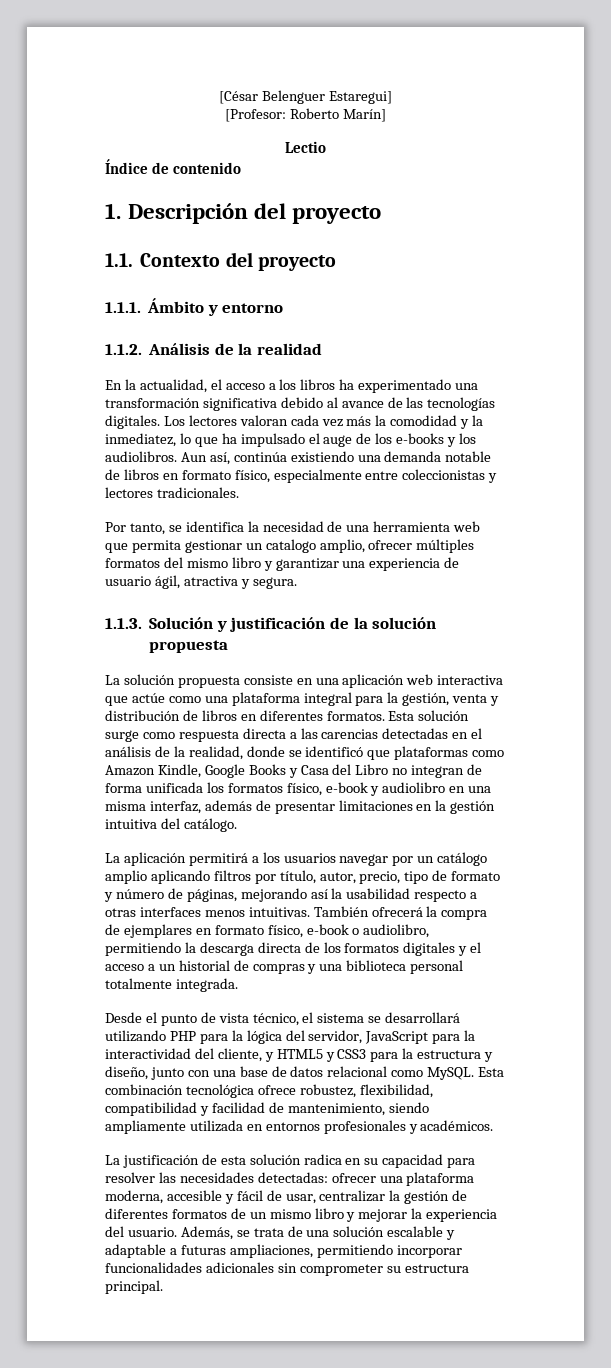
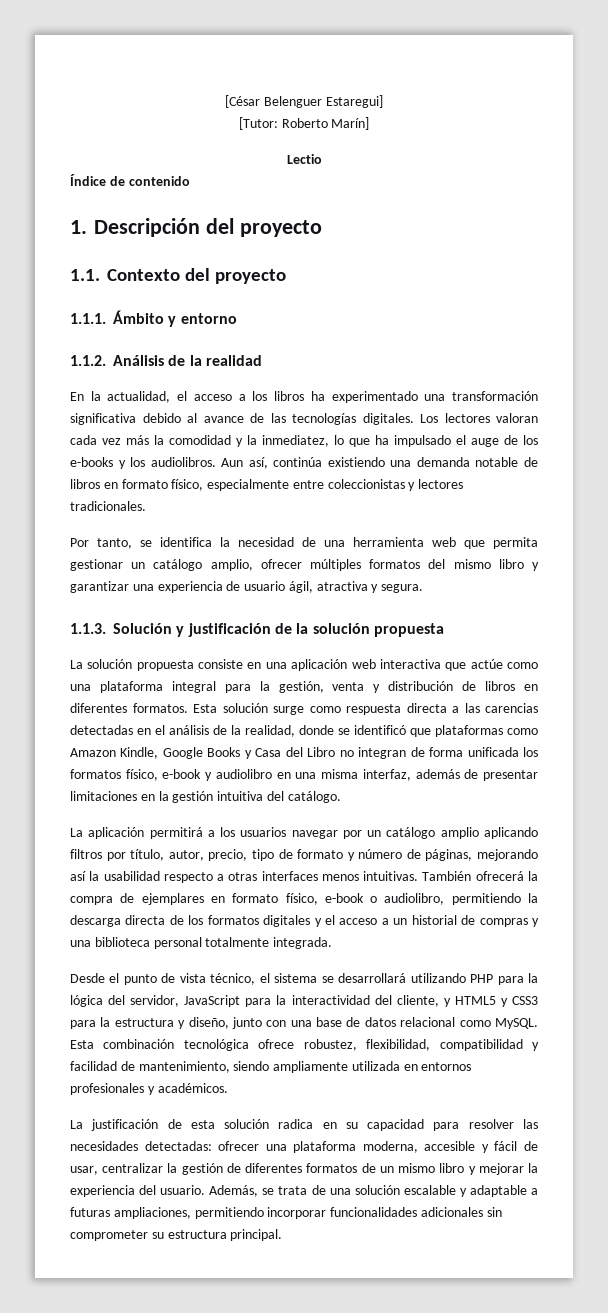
[225,109,287,122] [Profesor: -> [238,117,278,130] [Tutor:
[265,539,316,553] catalogo -> [153,559,203,571] catálogo

